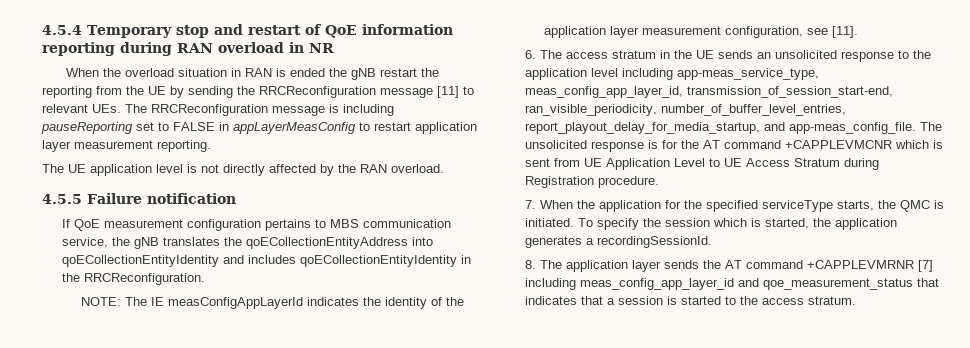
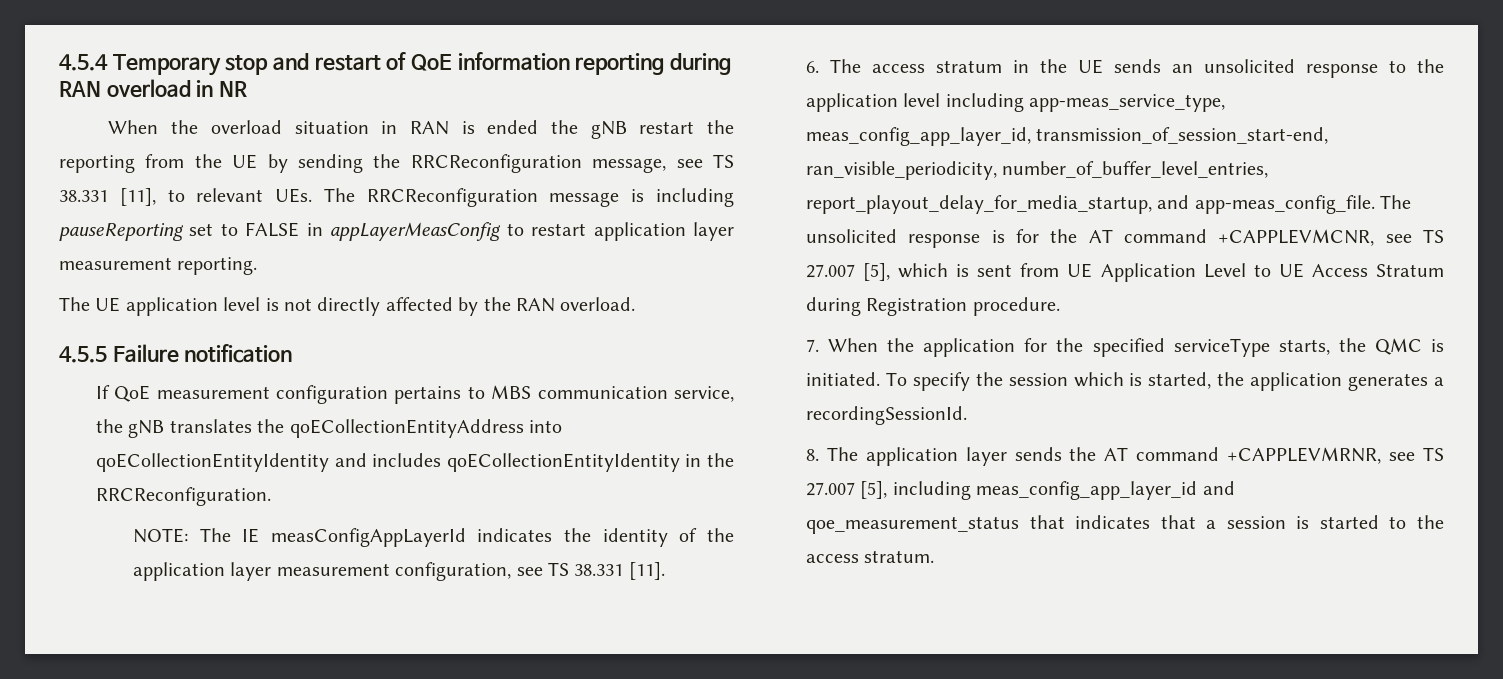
[380,86,459,98] message [11] -> [592,154,734,173] [59,188,156,206] message, see TS 38.331 [11],
(829, 31) none -> [547,562,624,576] TS 38.331
[784,140,892,149] +CAPPLEVMCNR -> [1218,229,1444,246] [805,263,891,281] +CAPPLEVMCNR, see TS 27.007 [5],
[806,260,933,272] +CAPPLEVMRNR [7] -> [1227,447,1444,464] [805,481,888,499] +CAPPLEVMRNR, see TS 27.007 [5],

